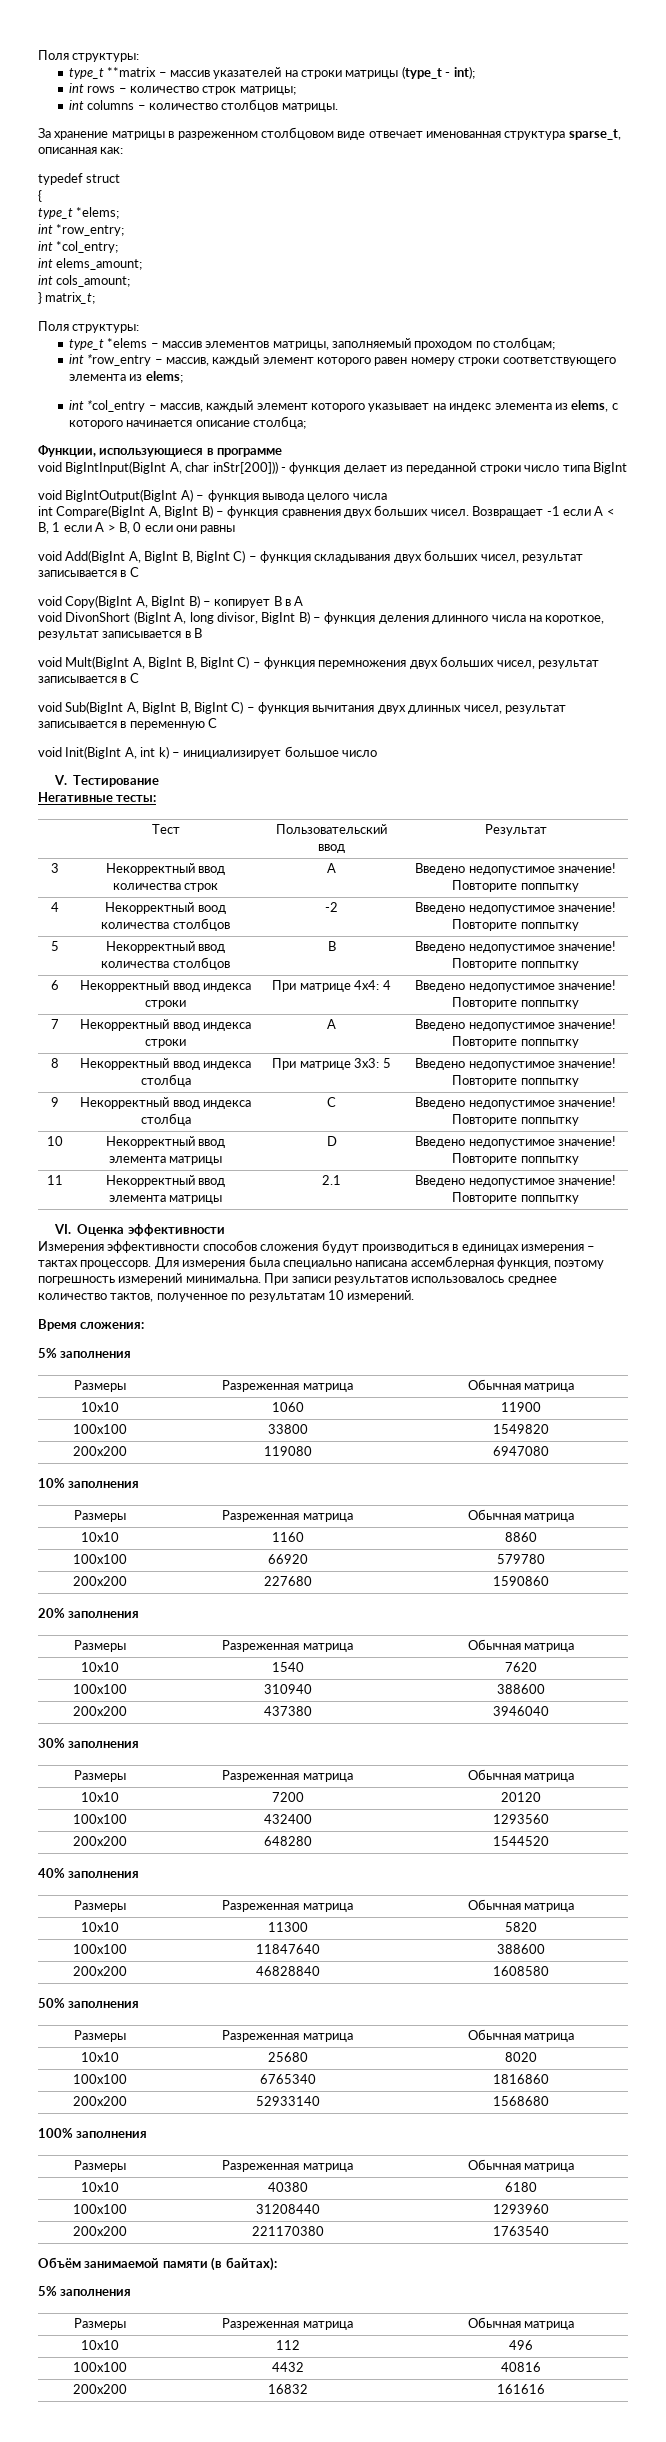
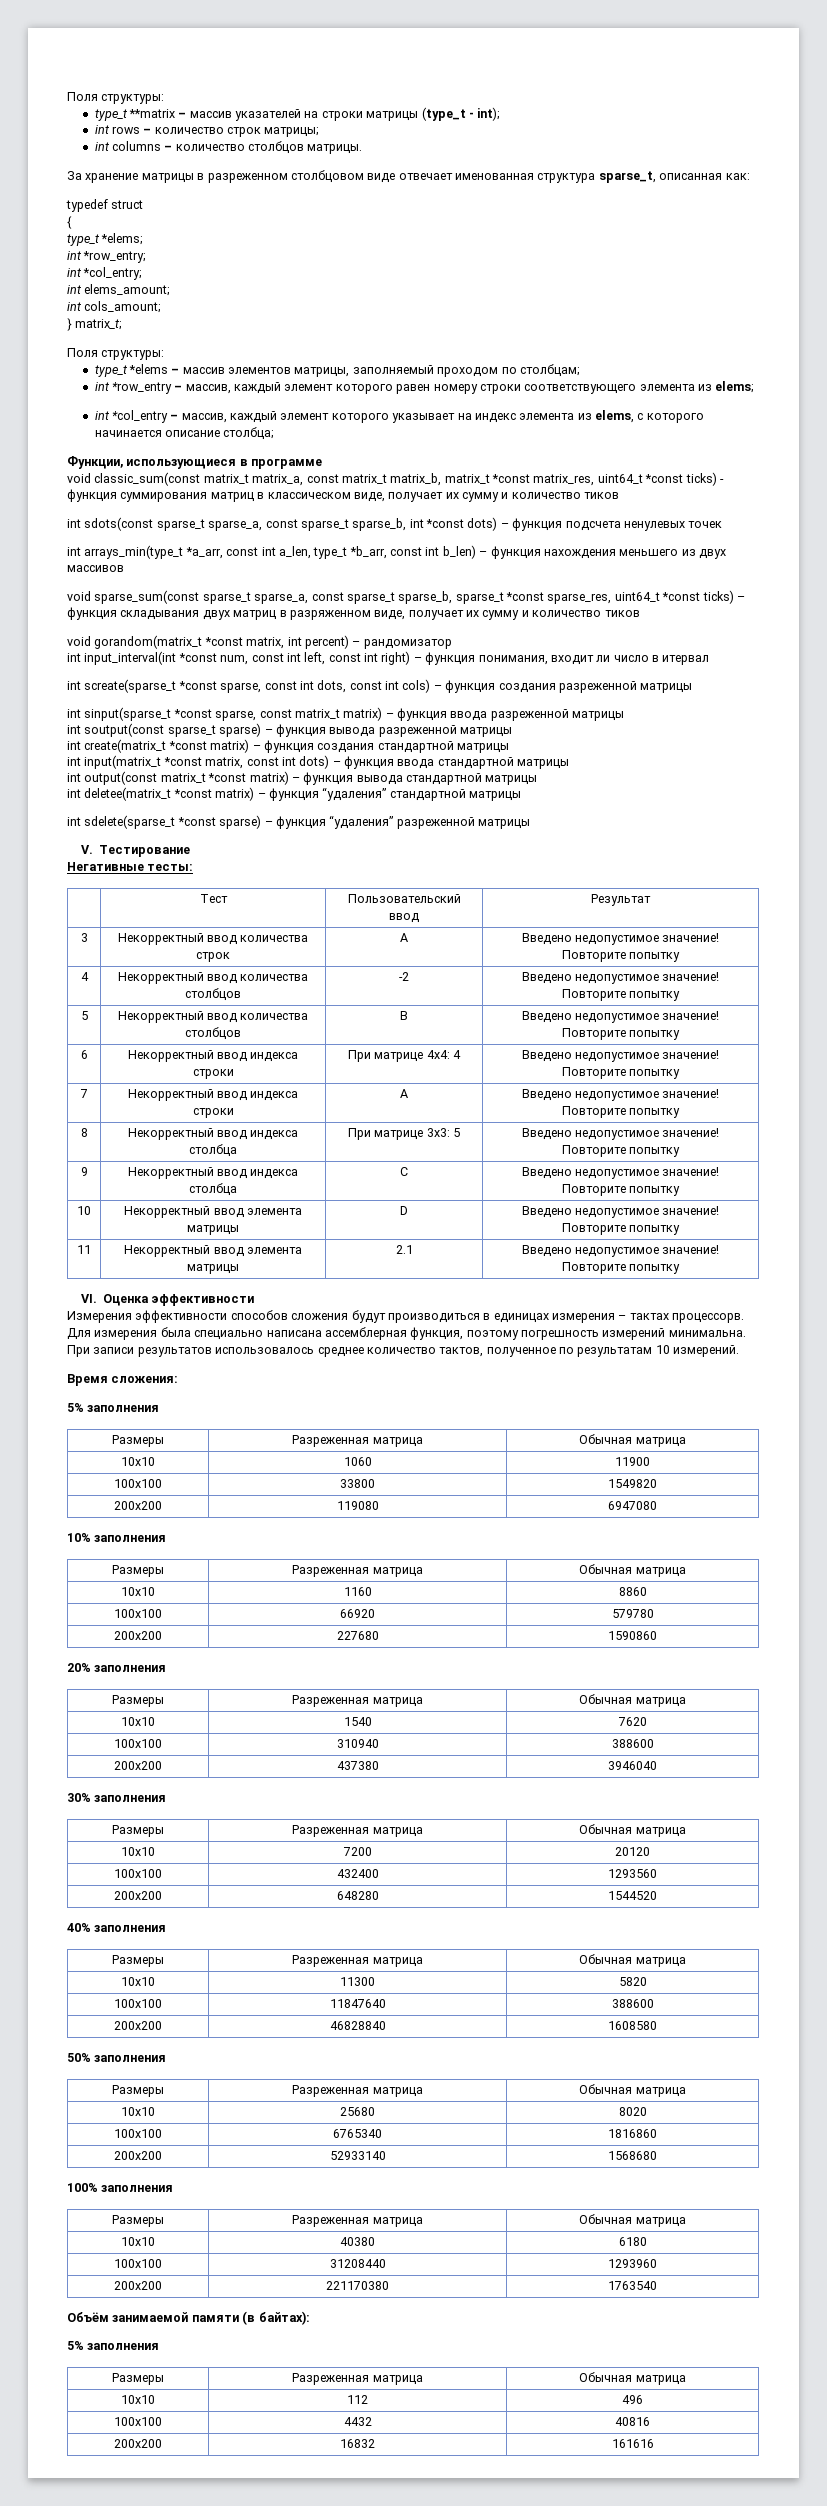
[65,461,627,474] [38,489,387,502] [38,505,615,518] [38,522,236,534] [38,550,583,563] [38,567,139,577] [38,595,304,608] [38,611,605,624] [38,628,203,640] [38,656,599,669] [38,673,139,683] [38,701,566,714] [38,718,218,730] [38,746,377,759] BigIntInput(BigInt A, char inStr[200])) - функция делает из переданной строки число типа BigInt // void BigIntOutput(BigInt A) – функция вывода целого числа // int Compare(BigInt A, BigInt B) – функция сравнения двух больших чисел. Возвращает -1 если A < B, 1 если A > B, 0 если они равны // void Add(BigInt A, BigInt B, BigInt C) – функция складывания двух больших чисел, результат записывается в C // void Copy(BigInt A, BigInt B) – копирует B в A // void DivonShort (BigInt A, long divisor, BigInt B) – функция деления длинного числа на короткое, результат записывается в B // void Mult(BigInt A, BigInt B, BigInt C) – функция перемножения двух больших чисел, результат записывается в C // void Sub(BigInt A, BigInt B, BigInt C) – функция вычитания двух длинных чисел, результат записывается в переменную C // void Init(BigInt A, int k) – инициализирует большое число -> [94,472,724,486] [67,489,620,502] [67,517,723,531] [67,545,726,559] [67,565,124,572] [67,590,745,604] [67,607,640,620] [67,635,452,649] [67,651,710,665] [67,679,693,693] [67,707,625,721] [67,723,512,737] [67,739,509,753] [67,755,570,769] [67,771,538,785] [67,787,521,801] [67,815,530,829] classic_sum(const matrix_t matrix_a, const matrix_t matrix_b, matrix_t *const matrix_res, uint64_t *const ticks) - функция суммирования матриц в классическом виде, получает их сумму и количество тиков // int sdots(const sparse_t sparse_a, const sparse_t sparse_b, int *const dots) – функция подсчета ненулевых точек // int arrays_min(type_t *a_arr, const int a_len, type_t *b_arr, const int b_len) – функция нахождения меньшего из двух массивов // void sparse_sum(const sparse_t sparse_a, const sparse_t sparse_b, sparse_t *const sparse_res, uint64_t *const ticks) – функция складывания двух матриц в разряженном виде, получает их сумму и количество тиков // void gorandom(matrix_t *const matrix, int percent) – рандомизатор // int input_interval(int *const num, const int left, const int right) – функция понимания, входит ли число в итервал // int screate(sparse_t *const sparse, const int dots, const int cols) – функция создания разреженной матрицы // int sinput(sparse_t *const sparse, const matrix_t matrix) – функция ввода разреженной матрицы // int soutput(const sparse_t sparse) – функция вывода разреженной матрицы // int create(matrix_t *const matrix) – функция создания стандартной матрицы // int input(matrix_t *const matrix, const int dots) – функция ввода стандартной матрицы // int output(const matrix_t *const matrix) – функция вывода стандартной матрицы // int deletee(matrix_t *const matrix) – функция “удаления” стандартной матрицы // int sdelete(sparse_t *const sparse) – функция “удаления” разреженной матрицы
[520,883,579,892] поппытку -> [629,952,681,962] попытку
[197,905,226,914] воод -> [206,974,237,984] ввод
[520,922,579,931] поппытку -> [629,991,681,1001] попытку
[520,961,579,970] поппытку -> [629,1030,681,1040] попытку
[520,1000,579,1009] поппытку -> [629,1069,681,1079] попытку
[520,1039,579,1048] поппытку -> [629,1108,681,1118] попытку
[520,1078,579,1087] поппытку -> [629,1147,681,1157] попытку
[520,1117,579,1126] поппытку -> [629,1186,681,1196] попытку
[520,1156,579,1165] поппытку -> [629,1225,681,1235] попытку
[520,1195,579,1204] поппытку -> [629,1264,681,1274] попытку

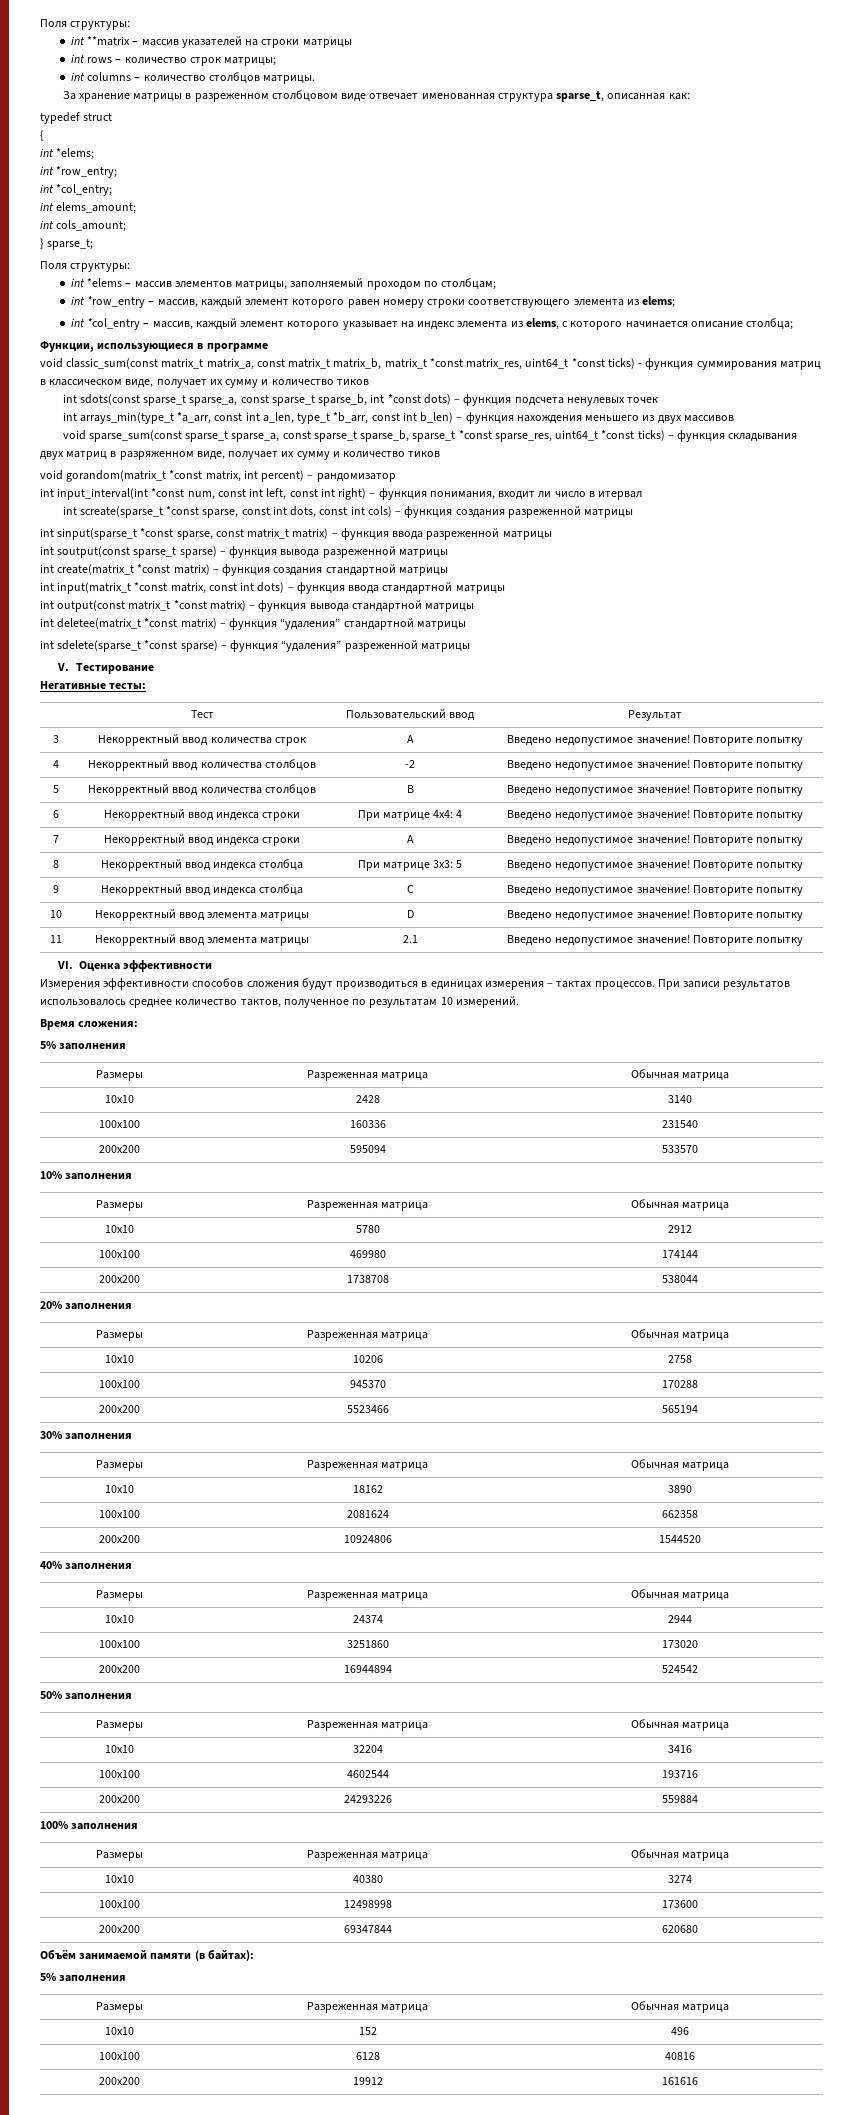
[67,92,165,104] [94,109,128,121] Поля структуры: // type_t -> [40,19,131,30] [70,36,85,45] Поля структуры: // int
[421,107,501,121] (type_t - int); -> (352, 43) none
[67,234,100,246] type_t -> [40,148,54,157] int
[75,319,123,330] [67,348,165,360] [94,365,128,377] matrix_t; // Поля структуры: // type_t -> [47,239,94,250] [40,261,131,272] [70,278,85,287] sparse_t; // Поля структуры: // int
[672,1313,745,1323] [67,1327,746,1340] процессорв. Для измерения была специально написана ассемблерная функция, поэтому погрешность измерений минимальна. -> [594,981,655,990] процессов.
[343,1457,372,1466] [615,1457,650,1466] [114,1479,162,1488] [340,1479,375,1488] [608,1479,657,1488] [114,1501,162,1510] [336,1501,379,1510] [608,1501,657,1510] 1060 | 11900 // 100х100 | 33800 | 1549820 // 200х200 | 119080 | 6947080 -> [355,1095,380,1103] [668,1095,692,1103] [98,1120,140,1128] [349,1120,386,1128] [662,1120,698,1128] [98,1145,140,1153] [349,1145,386,1153] [662,1145,698,1153] 2428 | 3140 // 100х100 | 160336 | 231540 // 200х200 | 595094 | 533570
[343,1587,372,1596] [618,1587,647,1596] [114,1609,162,1618] [340,1609,375,1618] [611,1609,654,1618] [114,1631,162,1640] [336,1631,379,1640] [608,1631,657,1640] 1160 | 8860 // 100х100 | 66920 | 579780 // 200х200 | 227680 | 1590860 -> [355,1225,380,1233] [668,1225,692,1233] [98,1250,140,1258] [349,1250,386,1258] [662,1250,698,1258] [98,1275,140,1283] [346,1275,389,1283] [662,1275,698,1283] 5780 | 2912 // 100х100 | 469980 | 174144 // 200х200 | 1738708 | 538044
[343,1717,372,1726] [617,1717,647,1726] [114,1739,162,1748] [336,1739,379,1748] [611,1739,654,1748] [114,1761,162,1770] [336,1761,379,1770] [608,1761,657,1770] 1540 | 7620 // 100х100 | 310940 | 388600 // 200х200 | 437380 | 3946040 -> [352,1355,383,1363] [668,1355,692,1363] [98,1380,140,1388] [349,1380,386,1388] [662,1380,698,1388] [98,1405,140,1413] [346,1405,389,1413] [662,1405,698,1413] 10206 | 2758 // 100х100 | 945370 | 170288 // 200х200 | 5523466 | 565194
[342,1847,372,1856] [615,1847,650,1856] [114,1869,162,1878] [336,1869,379,1878] [608,1869,657,1878] [114,1891,162,1900] [336,1891,379,1900] 7200 | 20120 // 100х100 | 432400 | 1293560 // 200х200 | 648280 -> [352,1485,383,1493] [668,1485,692,1493] [98,1510,140,1518] [346,1510,389,1518] [662,1510,698,1518] [98,1535,140,1543] [343,1535,392,1543] 18162 | 3890 // 100х100 | 2081624 | 662358 // 200х200 | 10924806
[340,1977,375,1986] [618,1977,647,1986] [114,1999,162,2008] [329,1999,386,2008] [611,1999,654,2008] [114,2021,162,2030] [329,2021,386,2030] [608,2021,657,2030] 11300 | 5820 // 100х100 | 11847640 | 388600 // 200х200 | 46828840 | 1608580 -> [352,1615,383,1623] [668,1615,692,1623] [98,1640,140,1648] [346,1640,389,1648] [662,1640,698,1648] [98,1665,140,1673] [343,1665,392,1673] [662,1665,698,1673] 24374 | 2944 // 100х100 | 3251860 | 173020 // 200х200 | 16944894 | 524542
[340,2107,375,2116] [618,2107,647,2116] [114,2129,162,2138] [333,2129,382,2138] [608,2129,657,2138] [114,2151,162,2160] [329,2151,386,2160] [608,2151,657,2160] 25680 | 8020 // 100х100 | 6765340 | 1816860 // 200х200 | 52933140 | 1568680 -> [352,1745,383,1753] [668,1745,692,1753] [98,1770,140,1778] [346,1770,389,1778] [662,1770,698,1778] [98,1795,140,1803] [343,1795,392,1803] [662,1795,698,1803] 32204 | 3416 // 100х100 | 4602544 | 193716 // 200х200 | 24293226 | 559884
[618,2237,647,2246] [114,2259,162,2268] [329,2259,386,2268] [608,2259,657,2268] [114,2281,162,2290] [326,2281,389,2290] [608,2281,657,2290] 6180 // 100х100 | 31208440 | 1293960 // 200х200 | 221170380 | 1763540 -> [668,1875,692,1883] [98,1900,140,1908] [343,1900,392,1908] [662,1900,698,1908] [98,1925,140,1933] [343,1925,392,1933] [662,1925,698,1933] 3274 // 100х100 | 12498998 | 173600 // 200х200 | 69347844 | 620680
[347,2395,368,2404] 112 -> [358,2027,377,2035] 152
[343,2417,372,2426] 4432 -> [355,2052,380,2060] 6128
[340,2439,375,2448] 16832 -> [352,2077,383,2085] 19912

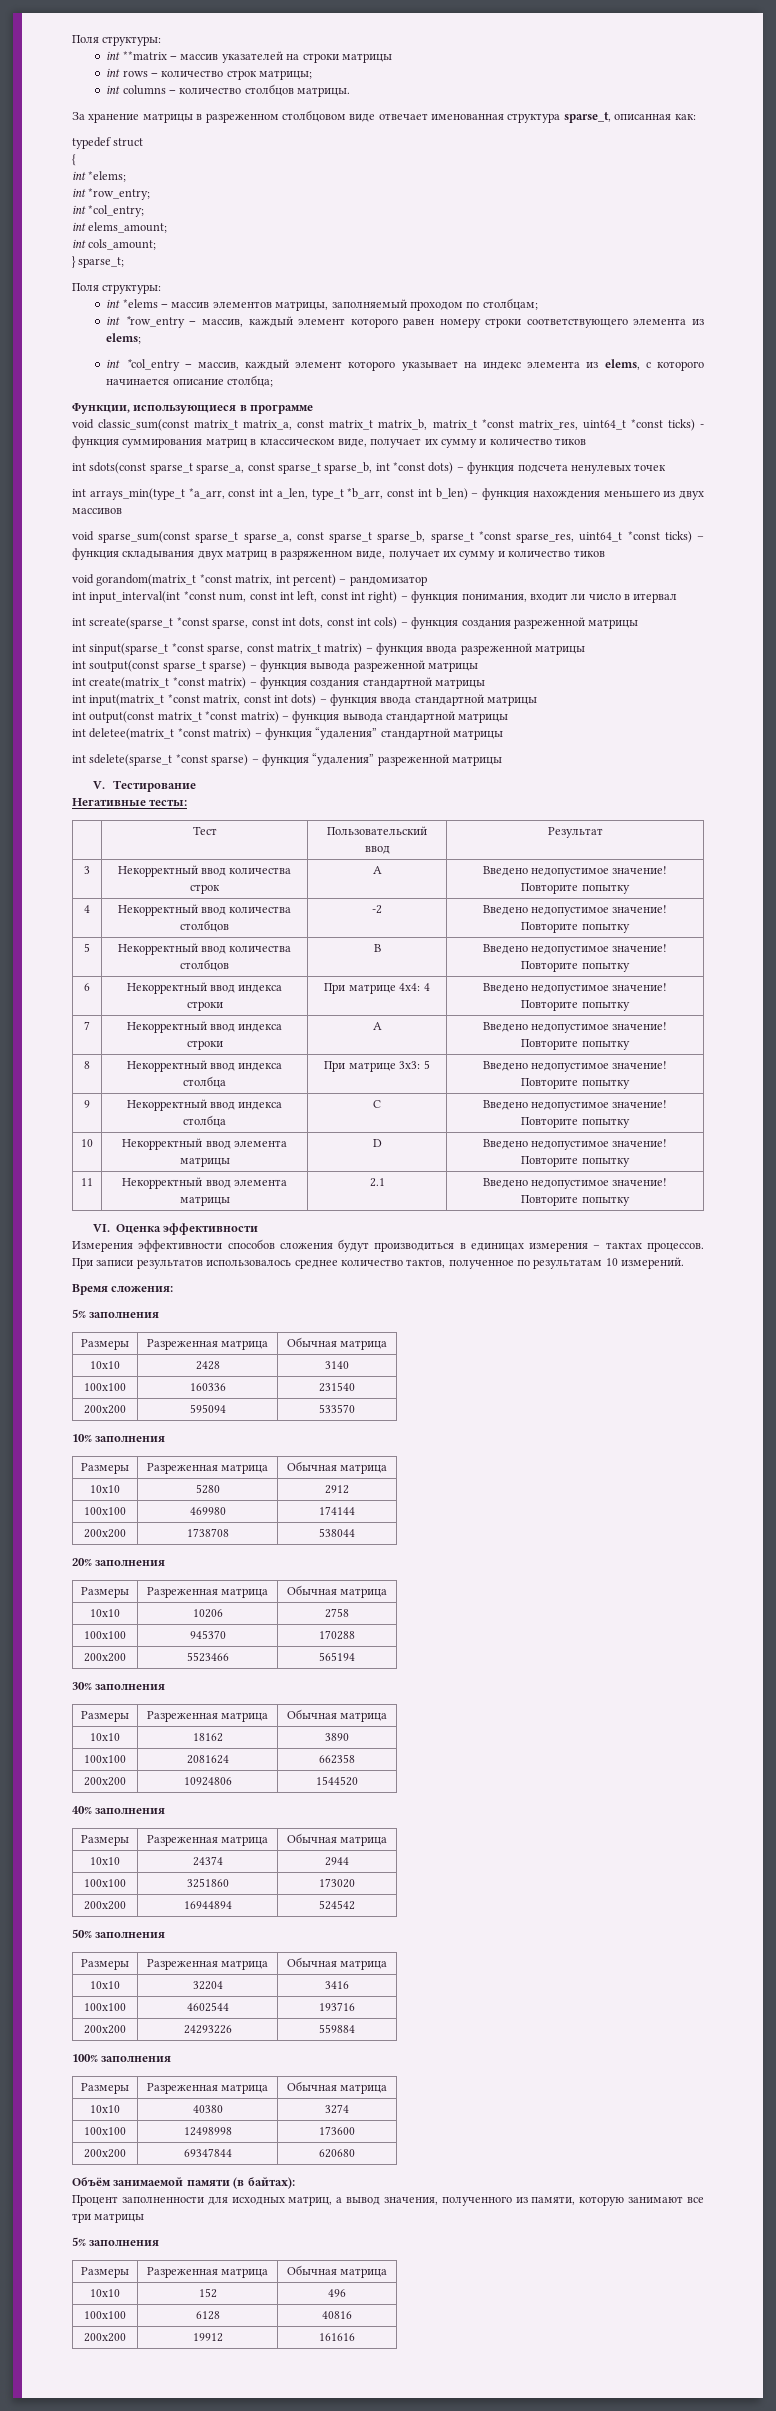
[355,1225,380,1233] 5780 -> [195,1484,220,1494] 5280
(254, 1955) none -> [72,2195,704,2206] [72,2213,145,2223] // Процент заполненности для исходных матриц, а вывод значения, полученного из памяти, которую занимают все три матрицы

